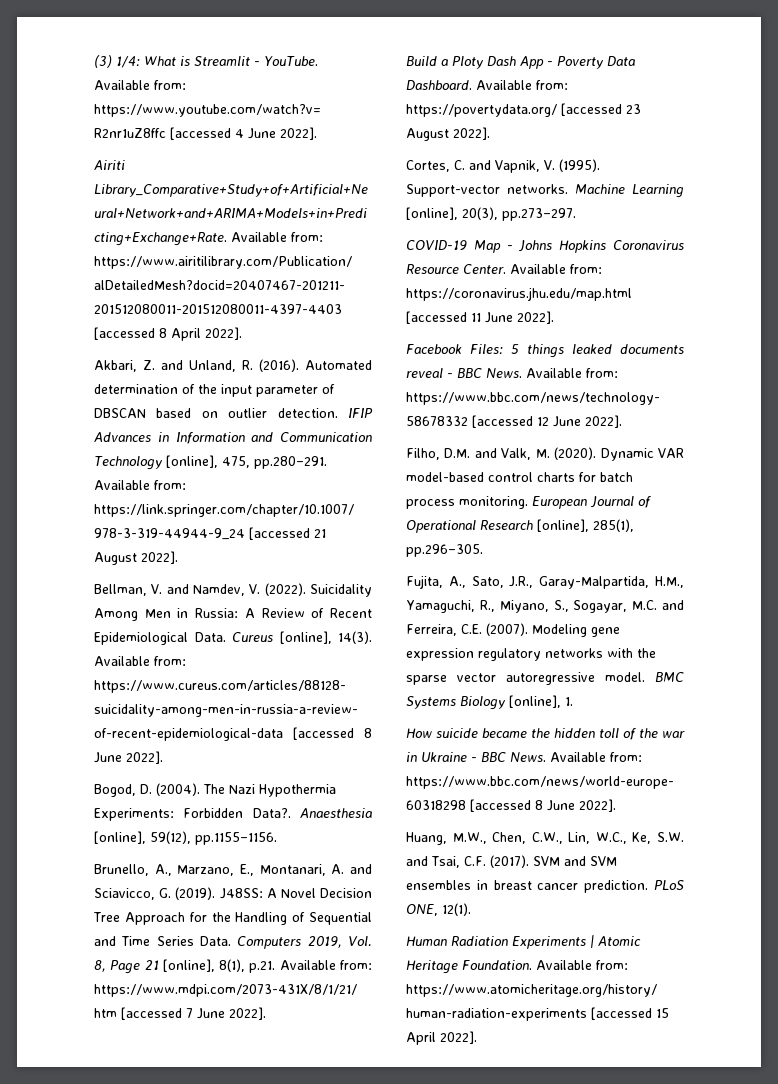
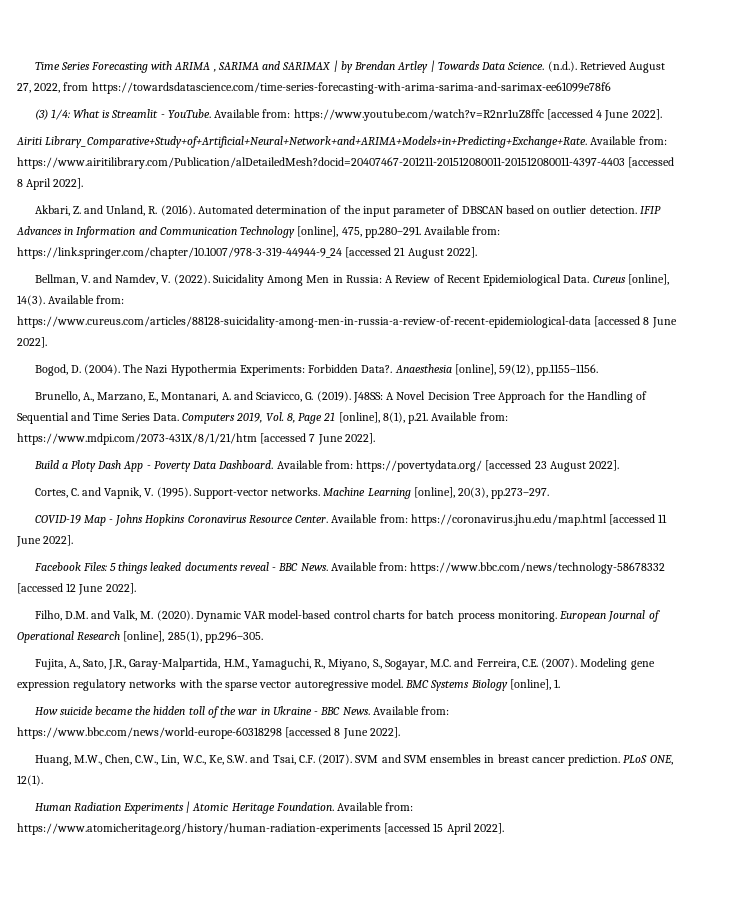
(94, 61) none -> [34,60,666,73] [17,82,611,94] Time Series Forecasting with ARIMA , SARIMA and SARIMAX | by Brendan Artley | Towards Data Science. (n.d.). Retrieved August 27, 2022, from https://towardsdatascience.com/time-series-forecasting-with-arima-sarima-and-sarimax-ee61099e78f6 //

